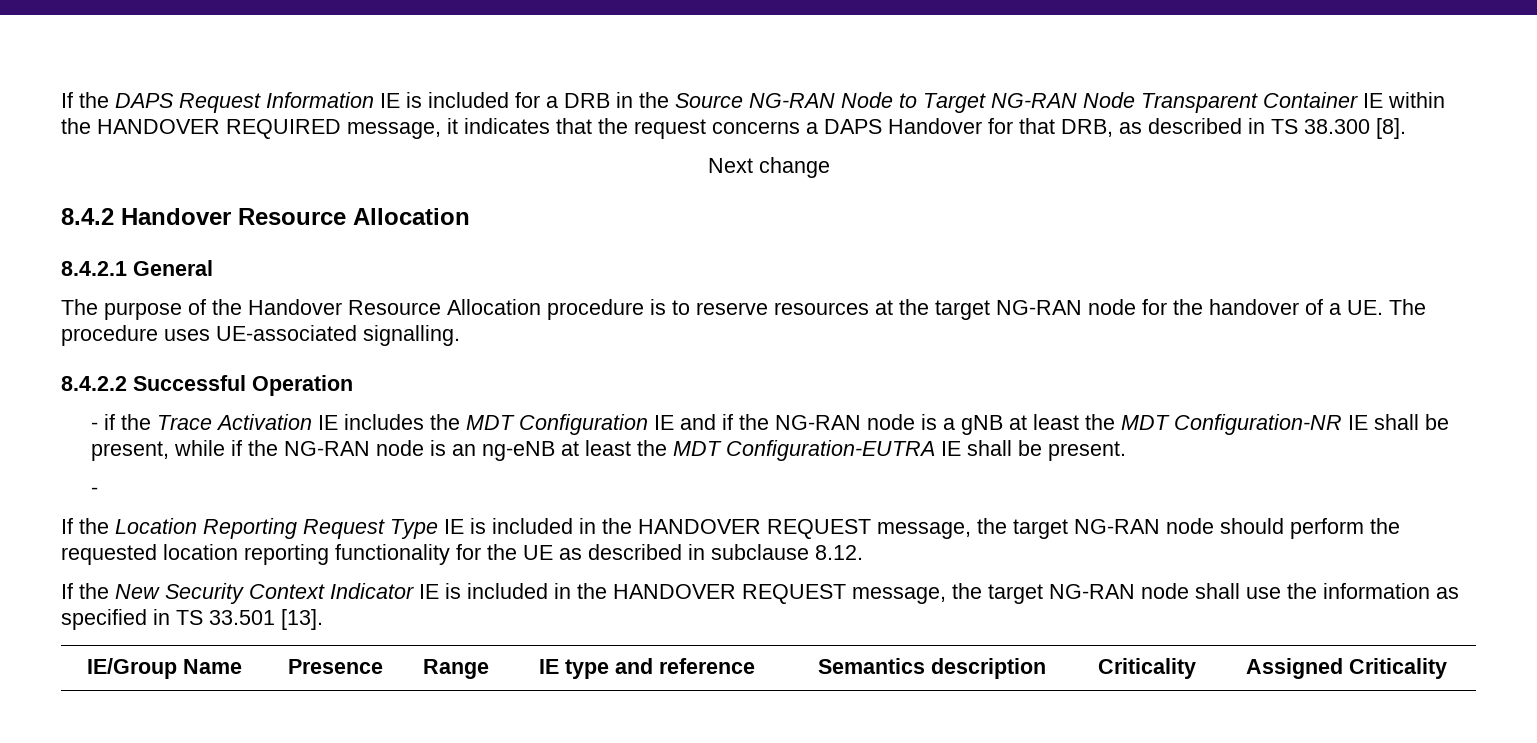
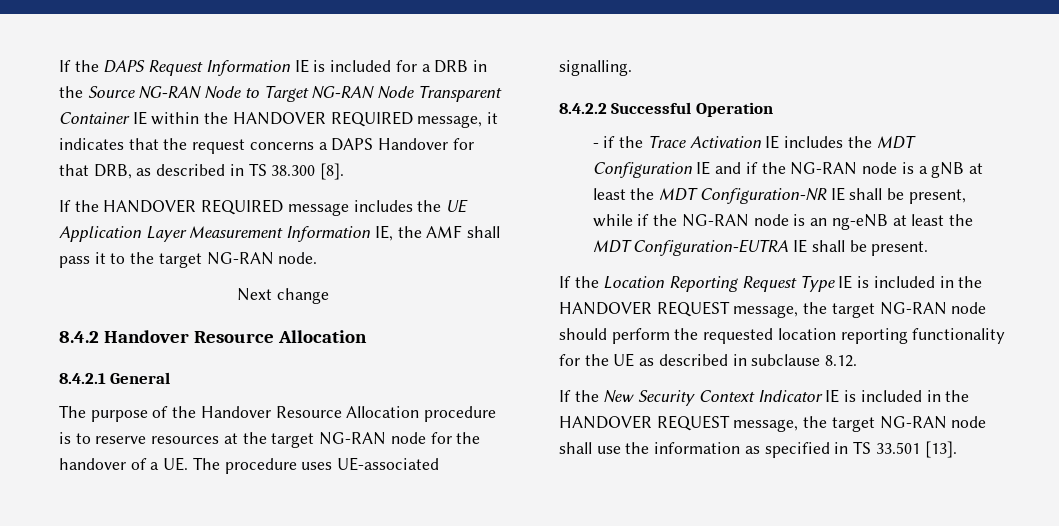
(1406, 128) none -> [59,199,469,216] [59,225,501,242] [59,252,318,268] // If the HANDOVER REQUIRED message includes the UE Application Layer Measurement Information IE, the AMF shall pass it to the target NG-RAN node.
[91,487,99,495] // - -> (929, 248) none
[87,658,242,679] [288,659,383,674] [422,659,489,679] [539,658,756,679] [817,658,1046,679] [1097,658,1196,679] [1245,658,1447,679] // IE/Group Name | Presence | Range | IE type and reference | Semantics description | Criticality | Assigned Criticality -> (957, 449) none

